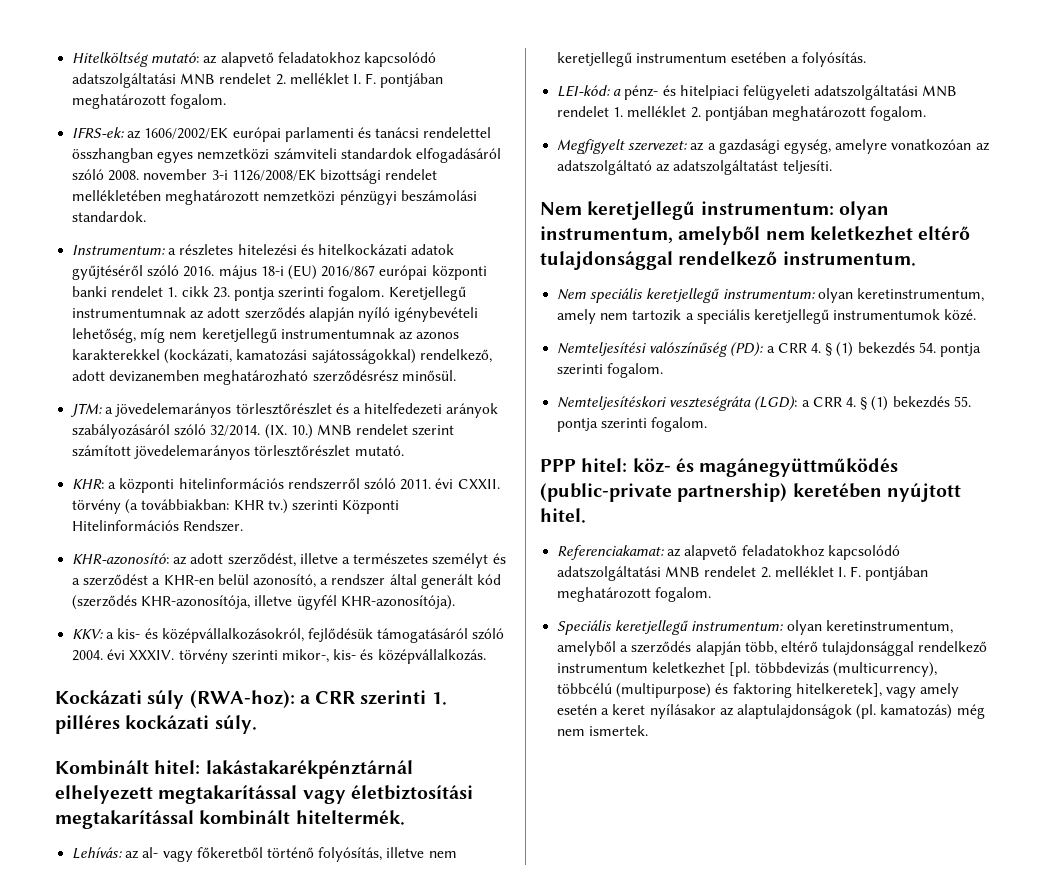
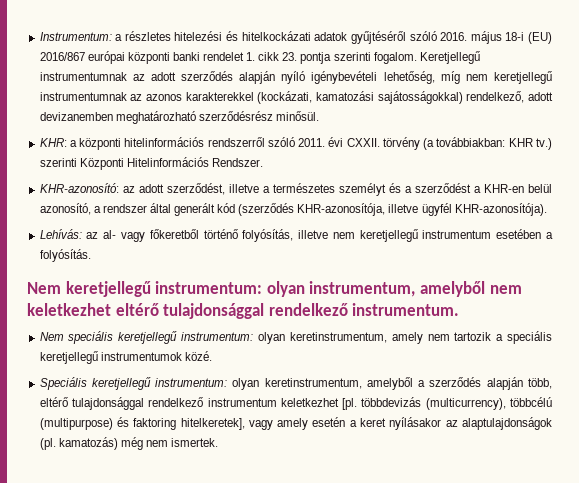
[72,52,436,67] [72,73,444,88] [72,94,227,109] [72,127,492,142] [72,148,501,163] [72,169,438,184] [72,190,477,205] [72,211,147,222] Hitelköltség mutató: az alapvető feladatokhoz kapcsolódó adatszolgáltatási MNB rendelet 2. melléklet I. F. pontjában meghatározott fogalom. // IFRS-ek: az 1606/2002/EK európai parlamenti és tanácsi rendelettel összhangban egyes nemzetközi számviteli standardok elfogadásáról szóló 2008. november 3-i 1126/2008/EK bizottsági rendelet mellékletében meghatározott nemzetközi pénzügyi beszámolási standardok. // -> (39, 36) none
[70,403,499,418] [72,424,455,439] [72,445,404,460] // JTM: a jövedelemarányos törlesztőrészlet és a hitelfedezeti arányok szabályozásáról szóló 32/2014. (IX. 10.) MNB rendelet szerint számított jövedelemarányos törlesztőrészlet mutató. -> (319, 116) none
[72,628,505,643] [72,649,486,664] [55,690,447,709] [55,715,257,734] [55,760,413,779] [55,785,473,804] [55,810,405,829] // KKV: a kis- és középvállalkozásokról, fejlődésük támogatásáról szóló 2004. évi XXXIV. törvény szerinti mikor-, kis- és középvállalkozás. // Kockázati súly (RWA-hoz): a CRR szerinti 1. pilléres kockázati súly. // Kombinált hitel: lakástakarékpénztárnál elhelyezett megtakarítással vagy életbiztosítási megtakarítással kombinált hiteltermék. -> (547, 209) none
[557,85,958,100] [557,106,927,121] [557,139,990,154] [557,160,832,175] // LEI-kód: a pénz- és hitelpiaci felügyeleti adatszolgáltatási MNB rendelet 1. melléklet 2. pontjában meghatározott fogalom. // Megfigyelt szervezet: az a gazdasági egység, amelyre vonatkozóan az adatszolgáltató az adatszolgáltatást teljesíti. -> (91, 255) none
[557,342,981,357] [557,363,664,378] [557,396,971,411] [557,417,708,432] [540,458,899,477] [540,483,961,502] [540,508,586,523] [557,545,900,560] [557,566,929,581] [557,587,712,602] // Nemteljesítési valószínűség (PD): a CRR 4. § (1) bekezdés 54. pontja szerinti fogalom. // Nemteljesítéskori veszteségráta (LGD): a CRR 4. § (1) bekezdés 55. pontja szerinti fogalom. // PPP hitel: köz- és magánegyüttműködés (public-private partnership) keretében nyújtott hitel. // Referenciakamat: az alapvető feladatokhoz kapcsolódó adatszolgáltatási MNB rendelet 2. melléklet I. F. pontjában meghatározott fogalom. -> (212, 356) none

